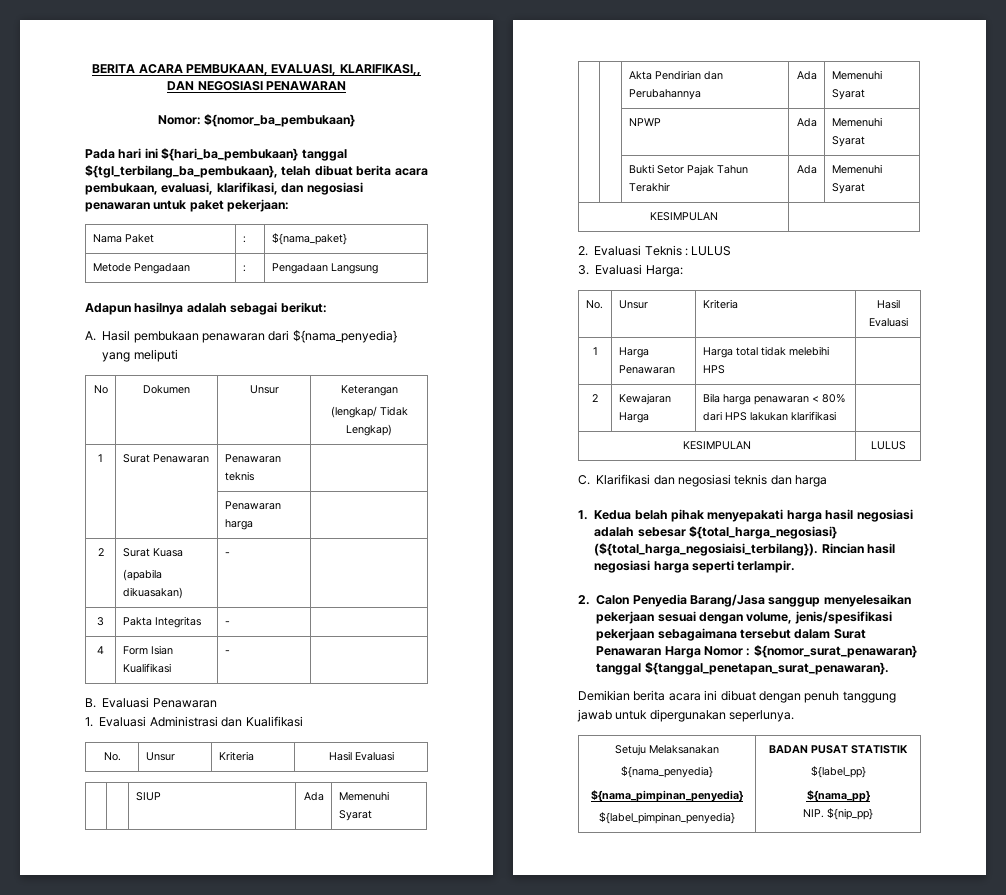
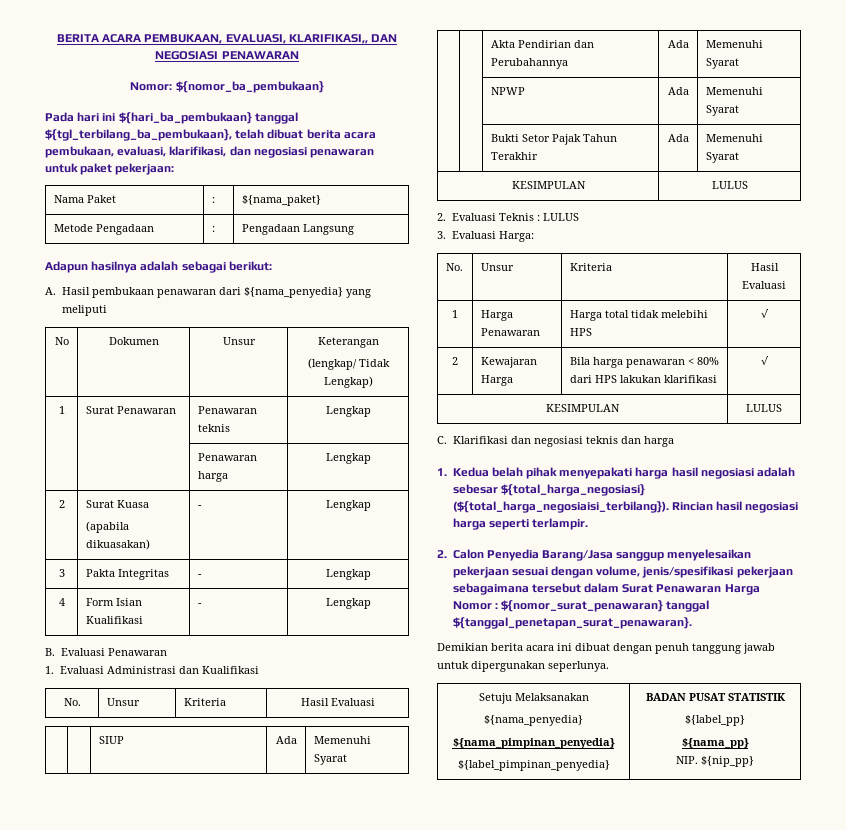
(254, 476) none -> [325,406,371,417] Lengkap
(253, 524) none -> [325,453,371,464] Lengkap
(230, 554) none -> [325,500,371,511] Lengkap
(230, 623) none -> [325,569,371,580] Lengkap
(230, 652) none -> [325,598,371,609] Lengkap
(718, 216) none -> [711,181,748,189] LULUS
(725, 369) none -> [760,309,769,318] √
(836, 416) none -> [760,356,769,365] √

